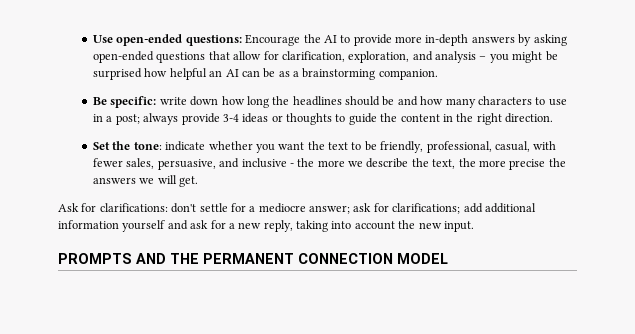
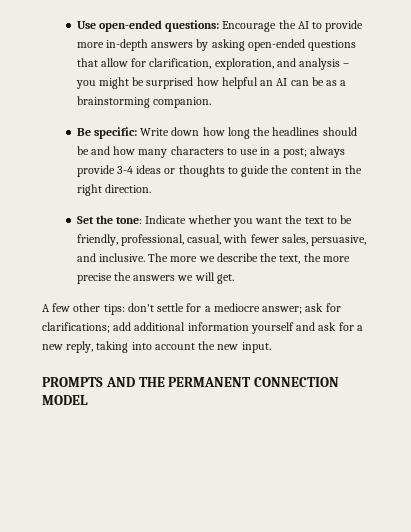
[159,97,187,105] write -> [140,128,170,136] Write
[165,141,206,151] indicate -> [145,215,187,224] Indicate
[241,158,315,168] inclusive - the -> [99,253,169,262] inclusive. The
[58,203,168,212] Ask for clarifications: -> [42,303,125,315] A few other tips:

